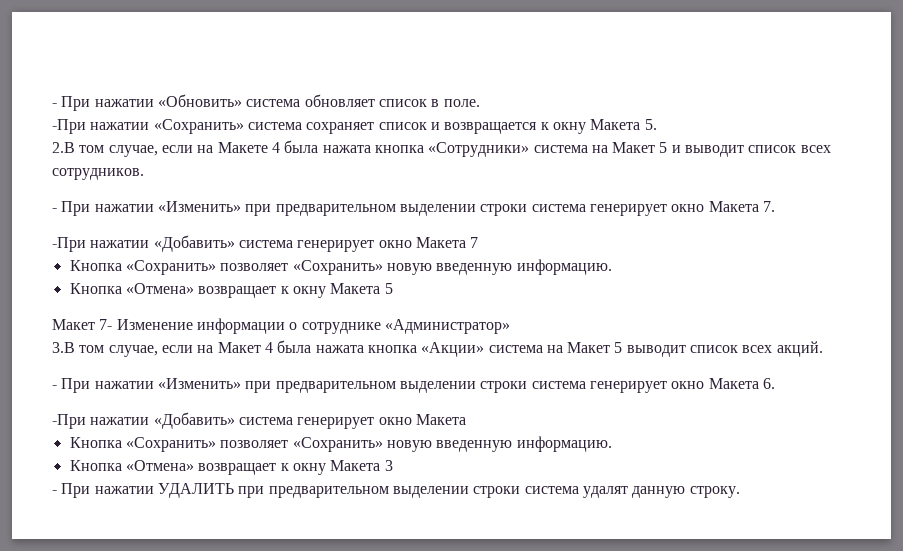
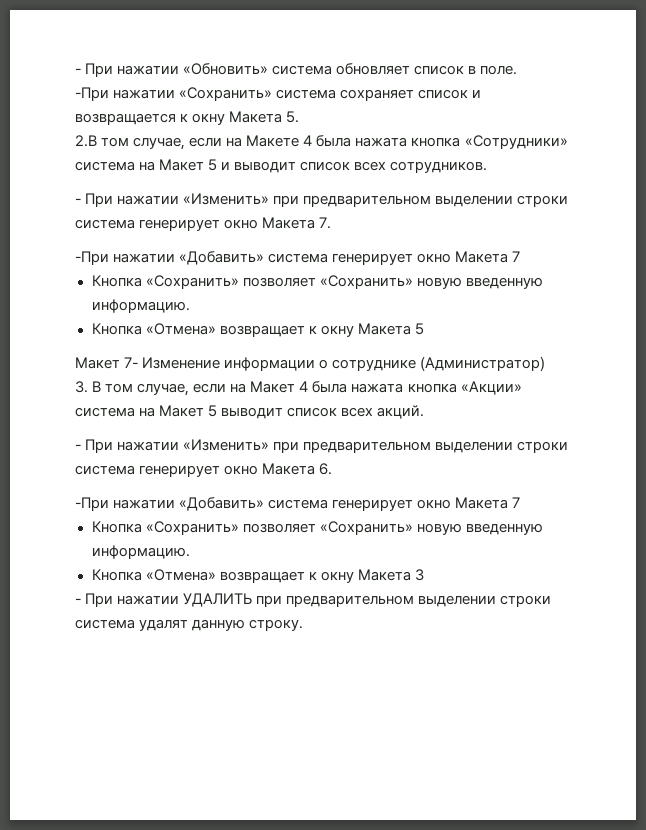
[384,319,510,334] [52,342,75,353] «Администратор» // 3.В -> [420,356,546,371] [75,381,102,393] (Администратор) // 3. В
(466, 419) none -> [512,497,521,508] 7

